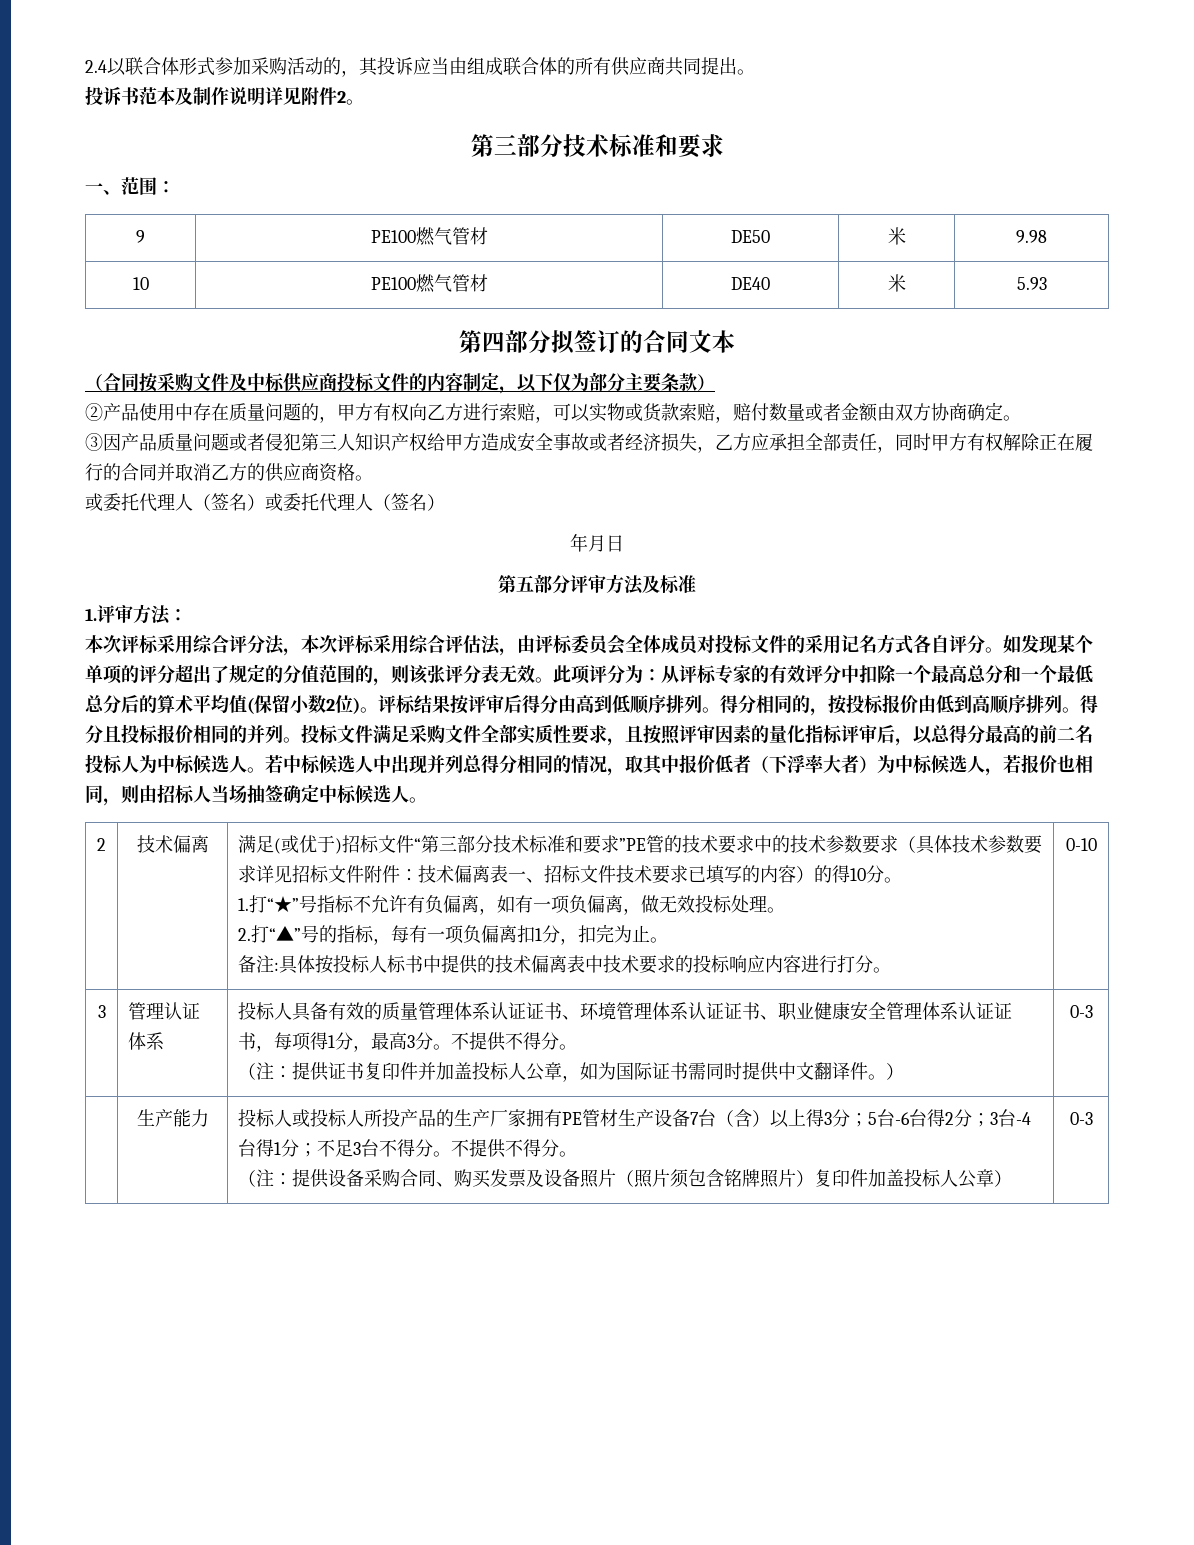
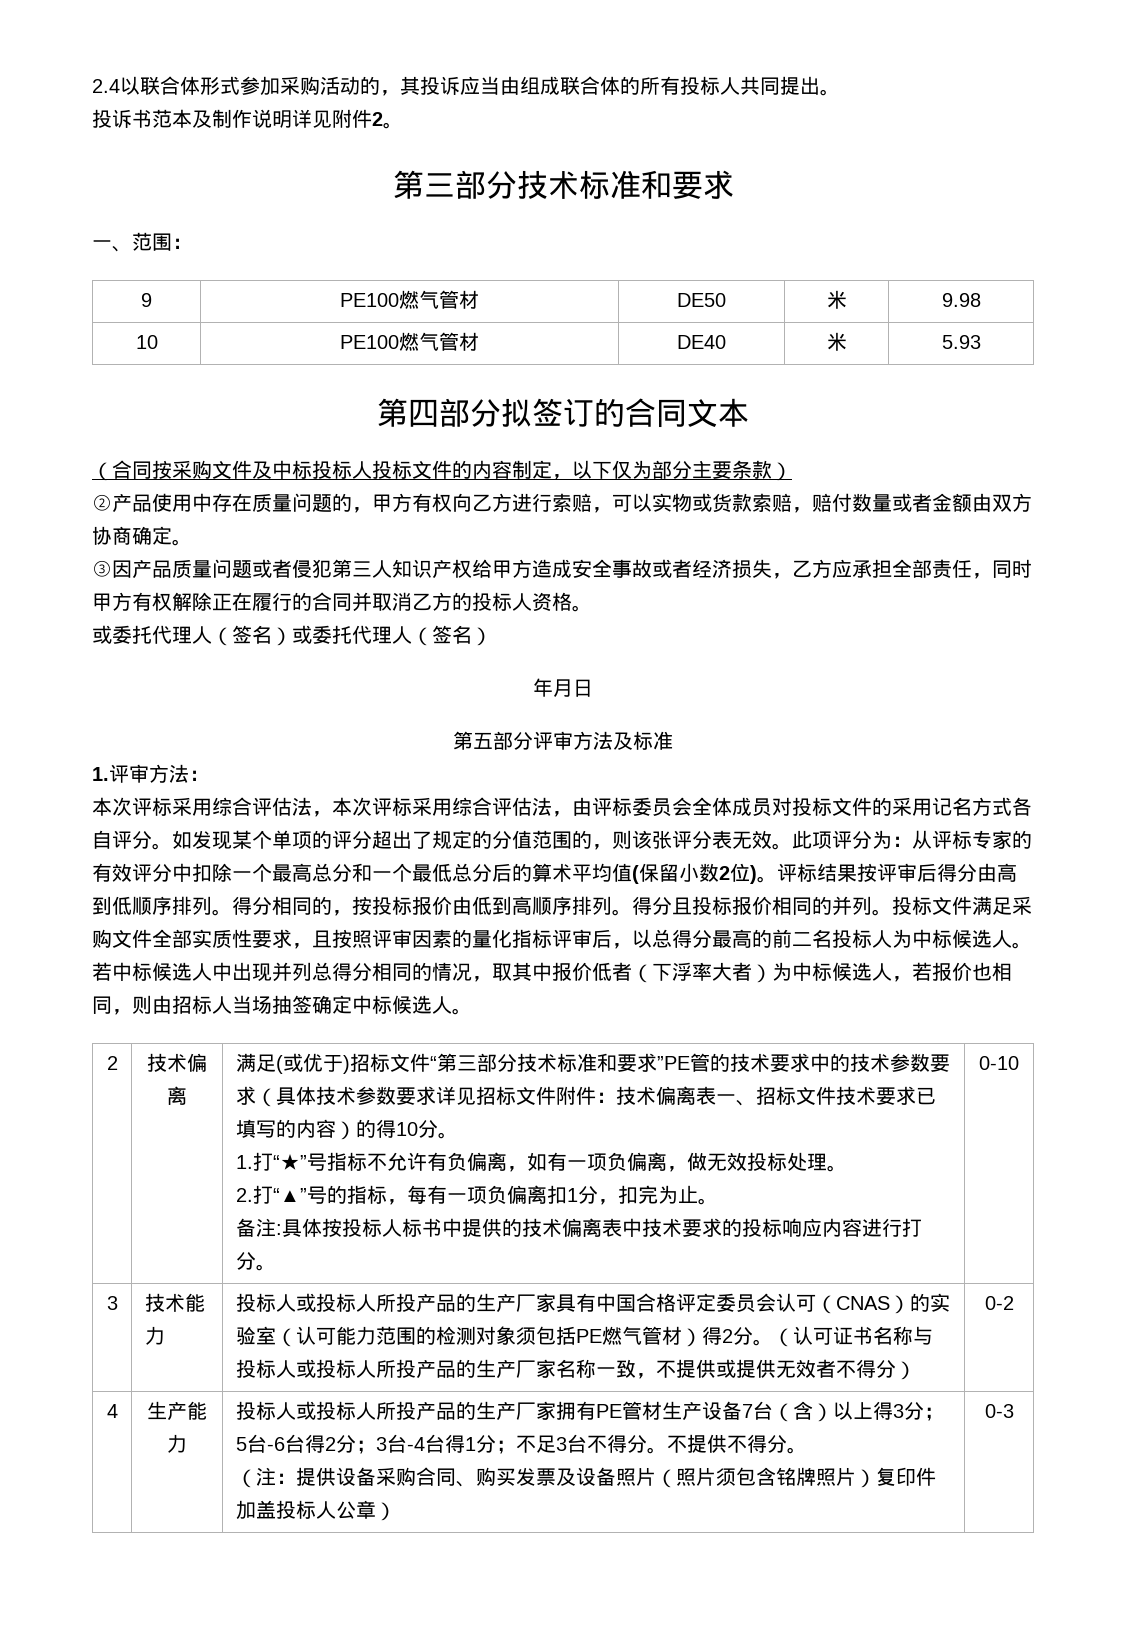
[611,57,665,76] 供应商 -> [680,76,740,95] 投标人
[283,372,337,393] 供应商 -> [312,460,372,479] 投标人
[265,463,319,482] 供应商 -> [472,592,532,611] 投标人
[247,635,265,654] 分 -> [272,797,292,816] 估
[128,1002,201,1020] [128,1032,165,1050] [238,1001,1013,1021] [238,1032,578,1052] [238,1062,905,1082] [1069,1005,1093,1018] 管理认证体系 | 投标人具备有效的质量管理体系认证证书、环境管理体系认证证书、职业健康安全管理体系认证证书，每项得1分，最高3分。不提供不得分。 // （注：提供证书复印件并加盖投标人公章，如为国际证书需同时提供中文翻译件。） | 0-3 // -> [144,1293,205,1312] [144,1326,165,1345] [235,1293,950,1314] [235,1326,933,1347] [235,1359,916,1380] [984,1296,1014,1310] [106,1404,118,1418] 技术能力 | 投标人或投标人所投产品的生产厂家具有中国合格评定委员会认可（CNAS）的实验室（认可能力范围的检测对象须包括PE燃气管材）得2分。（认可证书名称与投标人或投标人所投产品的生产厂家名称一致，不提供或提供无效者不得分） | 0-2 // 4

